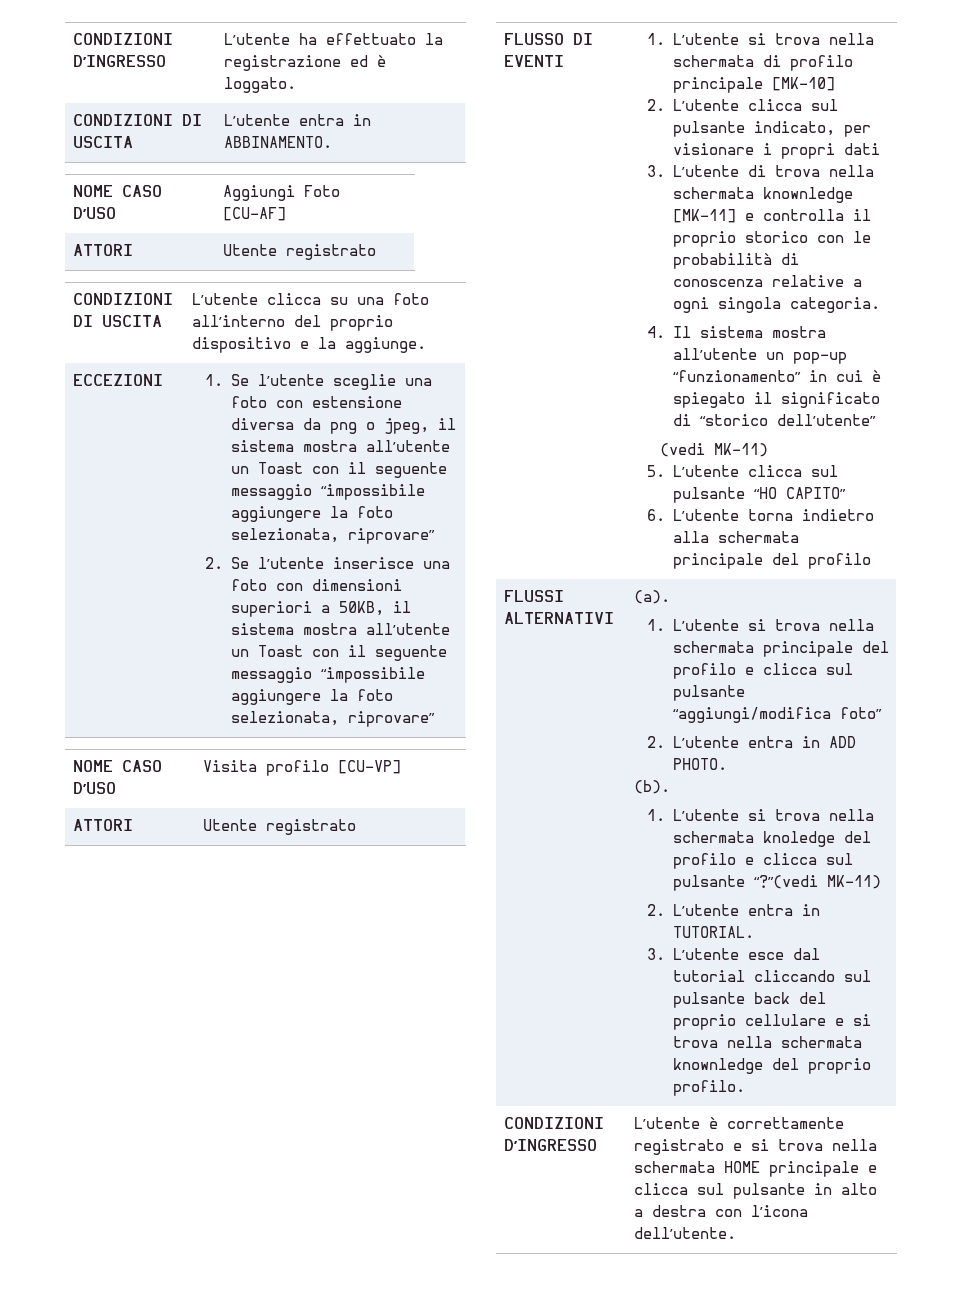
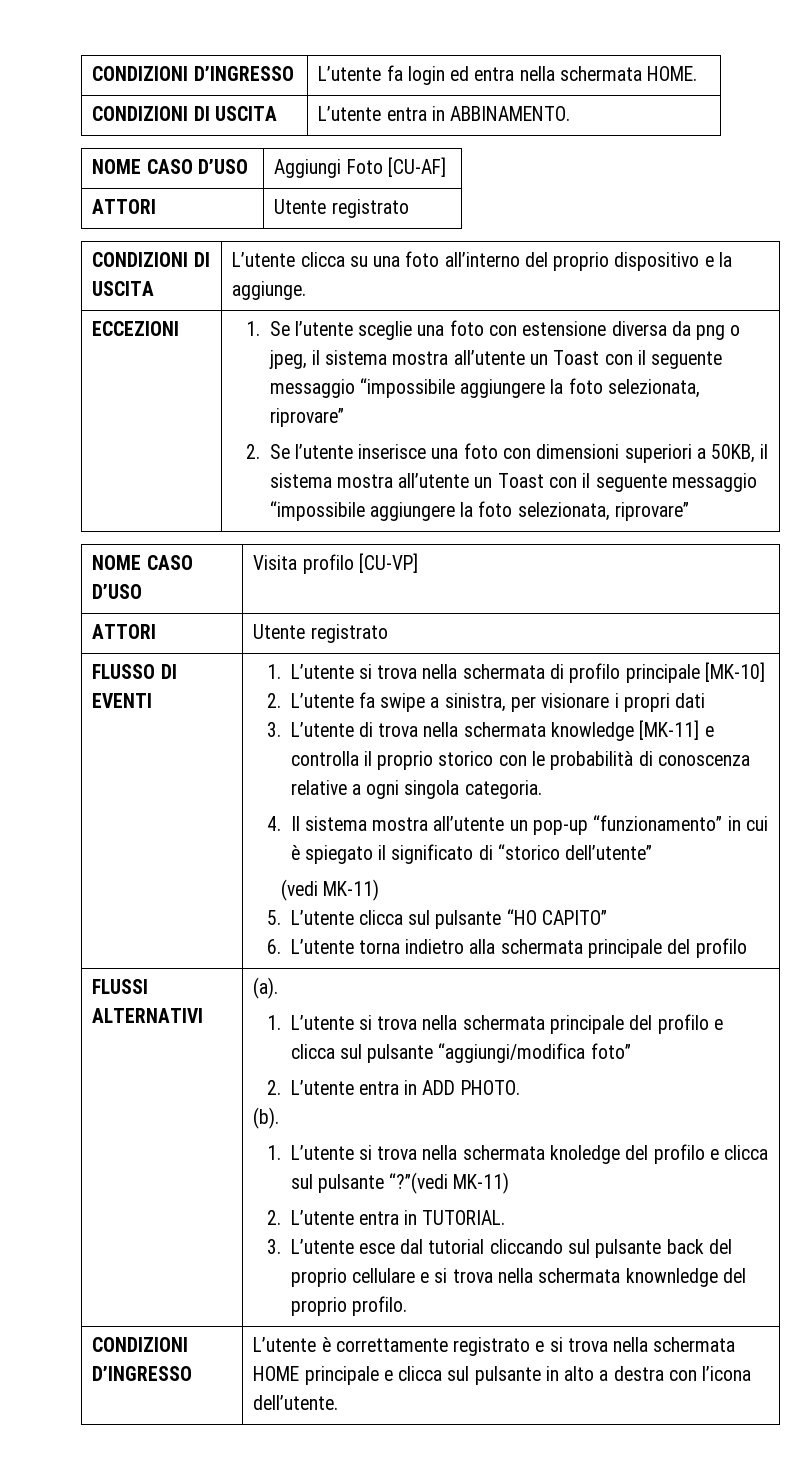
[73,33,174,45] [73,55,167,67] [224,33,444,45] [224,55,387,71] [224,77,297,93] CONDIZIONI D’INGRESSO | L’utente ha effettuato la registrazione ed è loggato. -> [92,66,294,81] [318,65,698,85] CONDIZIONI D’INGRESSO | L’utente fa login ed entra nella schermata HOME.
[747,99,838,111] [672,121,835,137] clicca sul pulsante indicato, -> [358,692,506,712] fa swipe a sinistra,
[762,187,853,203] knownledge -> [551,722,635,741] knowledge

